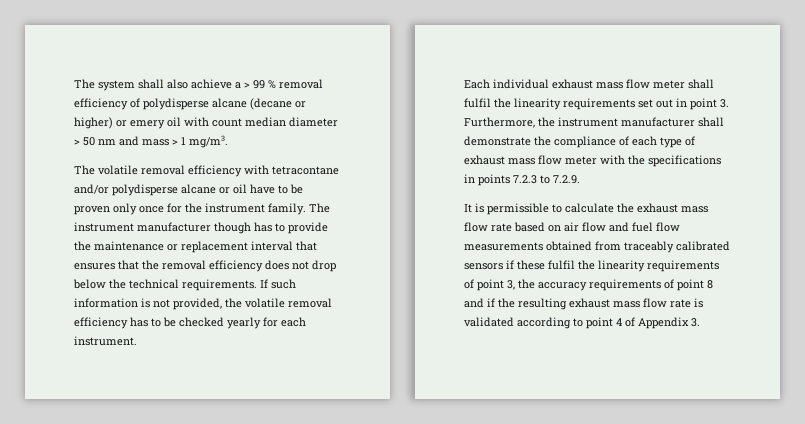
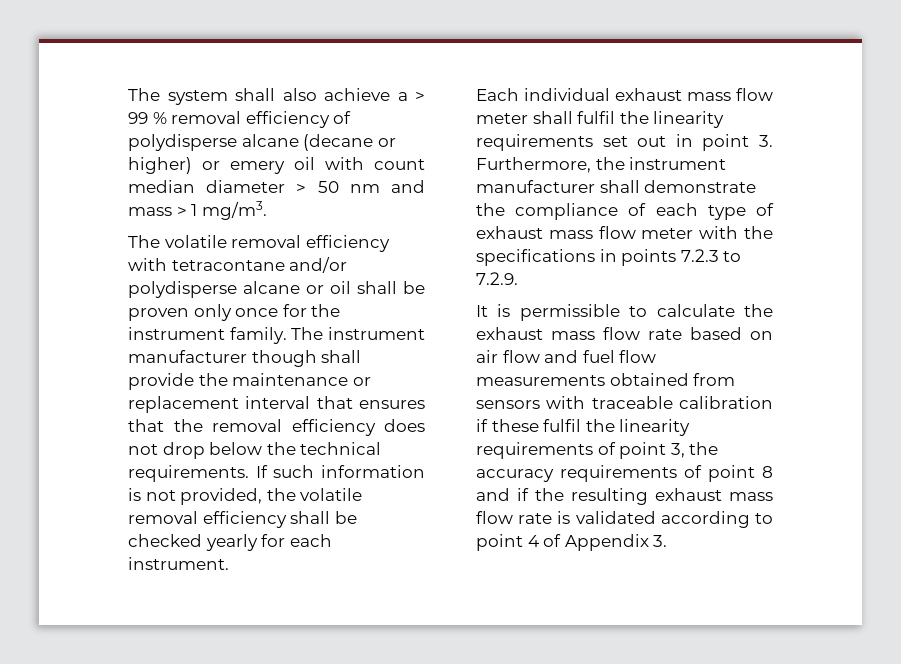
[250,184,288,194] have to -> [357,281,397,294] shall
[254,222,285,232] has to -> [321,350,362,363] shall
[130,317,161,327] has to -> [290,511,331,524] shall
[624,241,730,253] [464,263,503,270] traceably calibrated sensors -> [476,396,773,409] sensors with traceable calibration

